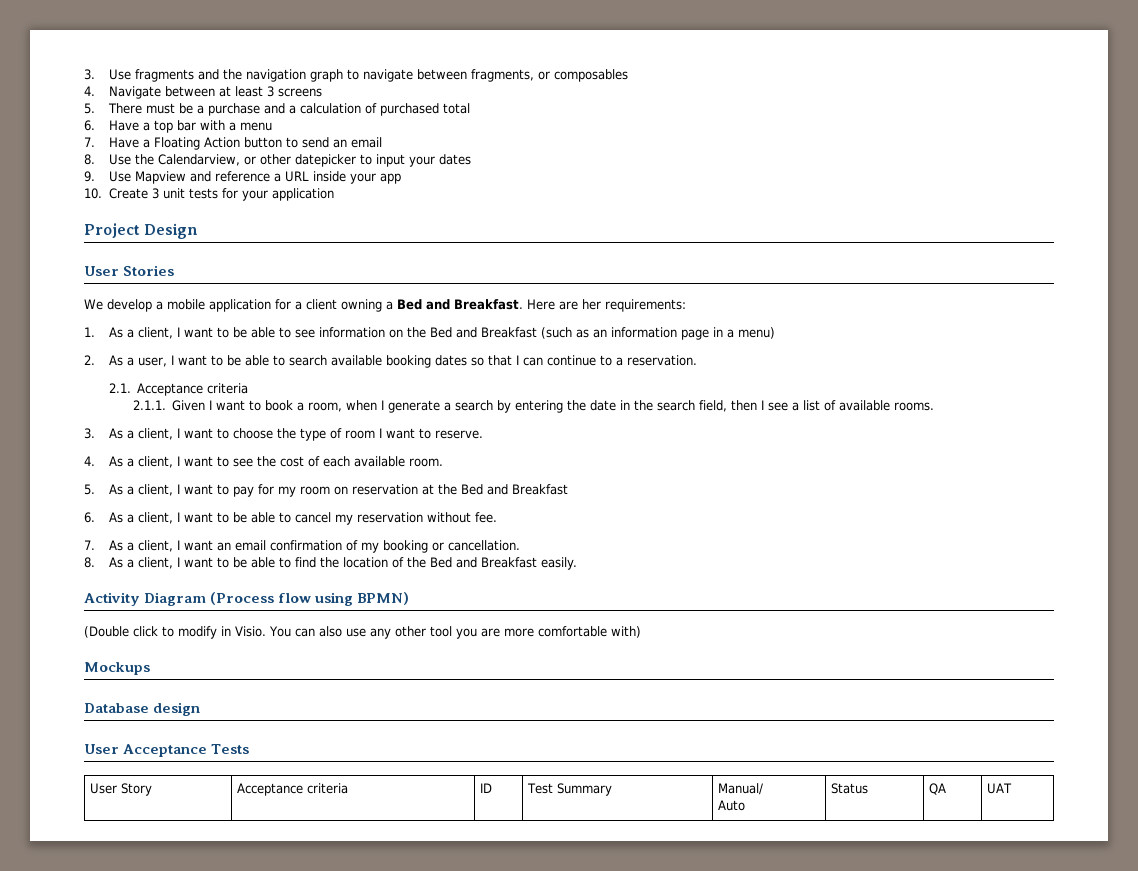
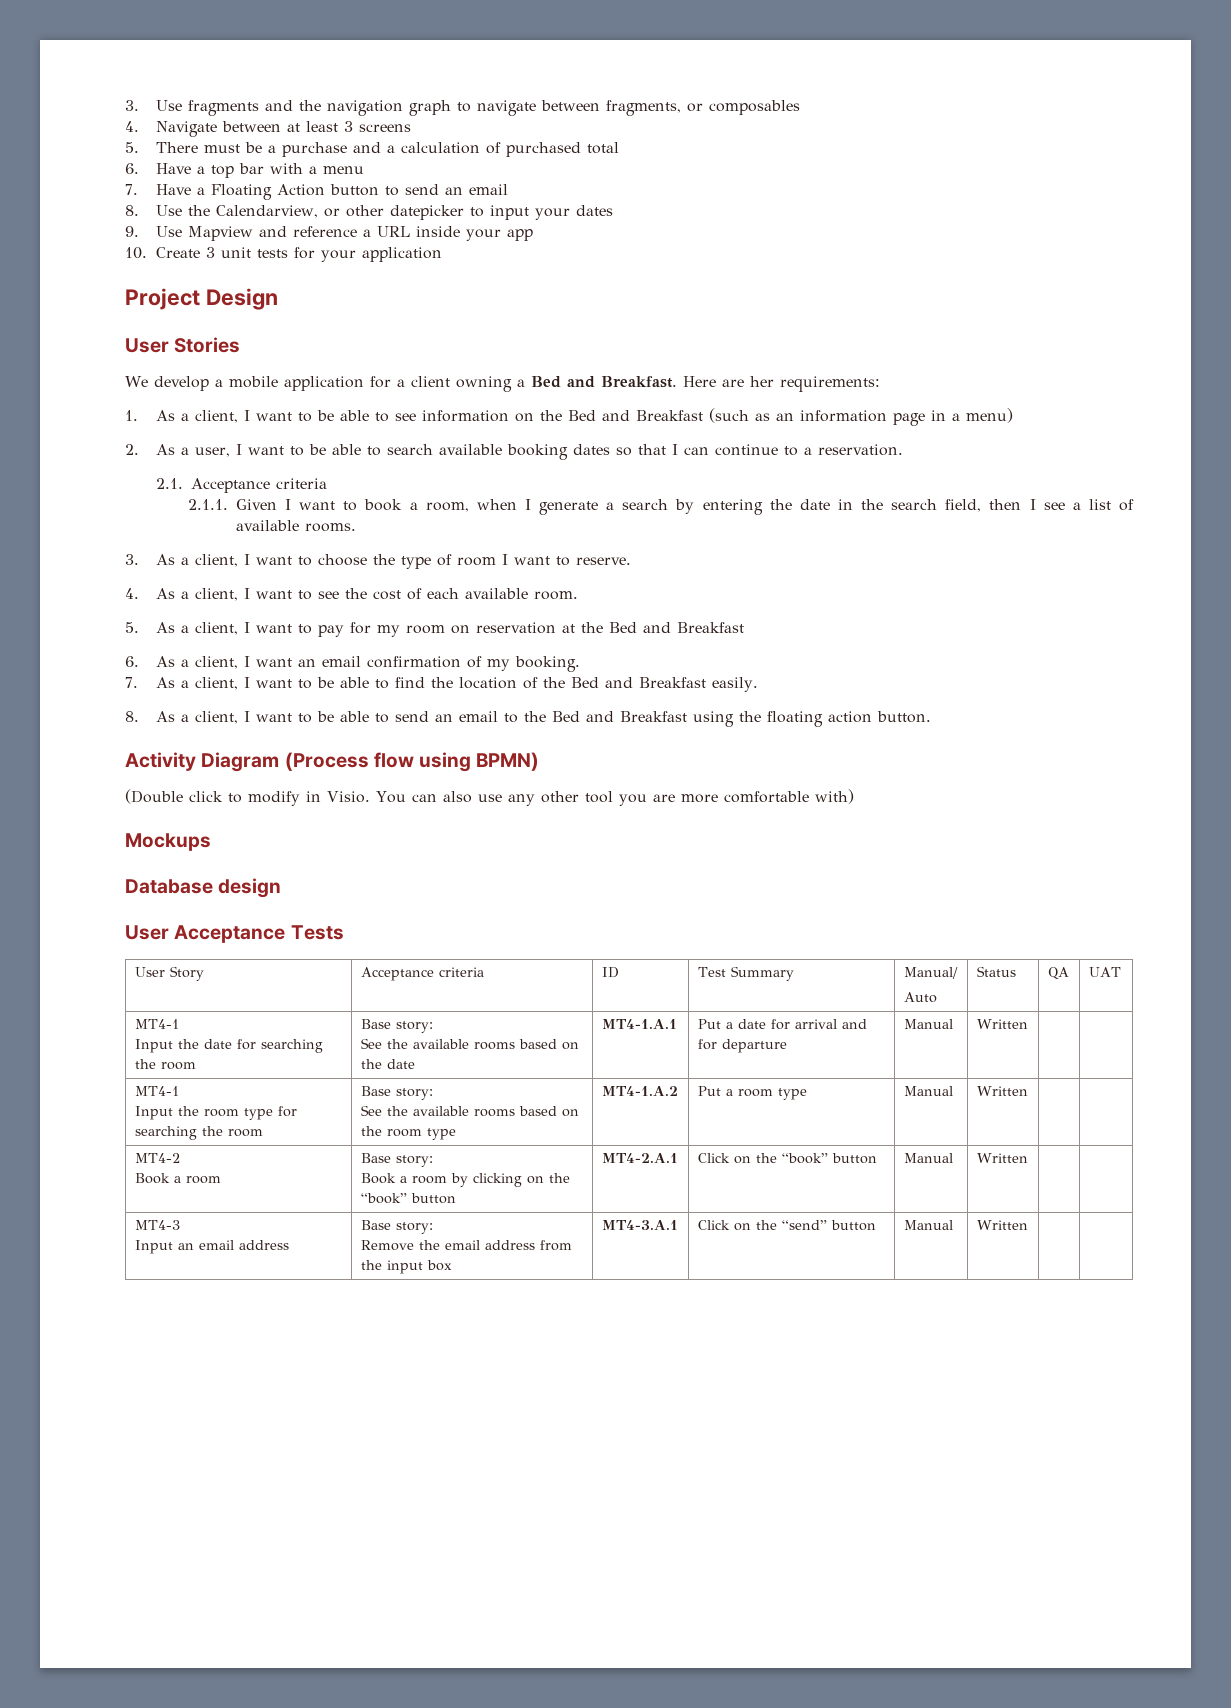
[216,512,497,525] [84,540,213,552] to be able to cancel my reservation without fee. // 7. As a client, I want -> (293, 662) none
[382,540,520,553] [84,557,95,568] booking or cancellation. // 8. -> [515,656,581,672] [125,677,138,688] booking. // 7.
(578, 563) none -> [125,711,932,727] // 8. As a client, I want to be able to send an email to the Bed and Breakfast using the floating action button.
(1012, 788) none -> [134,1019,179,1029] [134,1039,323,1053] [134,1059,196,1070] [360,1019,433,1033] [360,1038,579,1050] [360,1059,415,1069] [601,1019,677,1029] [697,1019,867,1030] [697,1039,787,1053] [903,1019,953,1029] [976,1019,1028,1029] [134,1086,179,1096] [134,1106,297,1120] [134,1126,263,1140] [360,1086,433,1100] [360,1105,579,1117] [360,1126,456,1140] [601,1086,678,1096] [697,1086,807,1100] [903,1086,953,1096] [976,1086,1028,1096] [134,1153,180,1163] [134,1173,221,1184] [360,1153,433,1167] [360,1173,570,1187] [360,1193,456,1204] [601,1153,678,1163] [697,1153,877,1164] [903,1153,953,1163] [976,1153,1028,1163] [134,1220,180,1230] [134,1240,289,1254] [360,1220,433,1234] [360,1240,572,1251] [360,1260,452,1274] [601,1220,678,1230] [697,1220,876,1231] [903,1220,953,1230] [976,1220,1028,1230] // MT4-1 // Input the date for searching the room | Base story: // See the available rooms based on the date | MT4-1.A.1 | Put a date for arrival and for departure | Manual | Written | | // MT4-1 // Input the room type for searching the room | Base story: // See the available rooms based on the room type | MT4-1.A.2 | Put a room type | Manual | Written | | // MT4-2 // Book a room | Base story: // Book a room by clicking on the “book” button | MT4-2.A.1 | Click on the “book” button | Manual | Written | | // MT4-3 // Input an email address | Base story: // Remove the email address from the input box | MT4-3.A.1 | Click on the “send” button | Manual | Written | |

